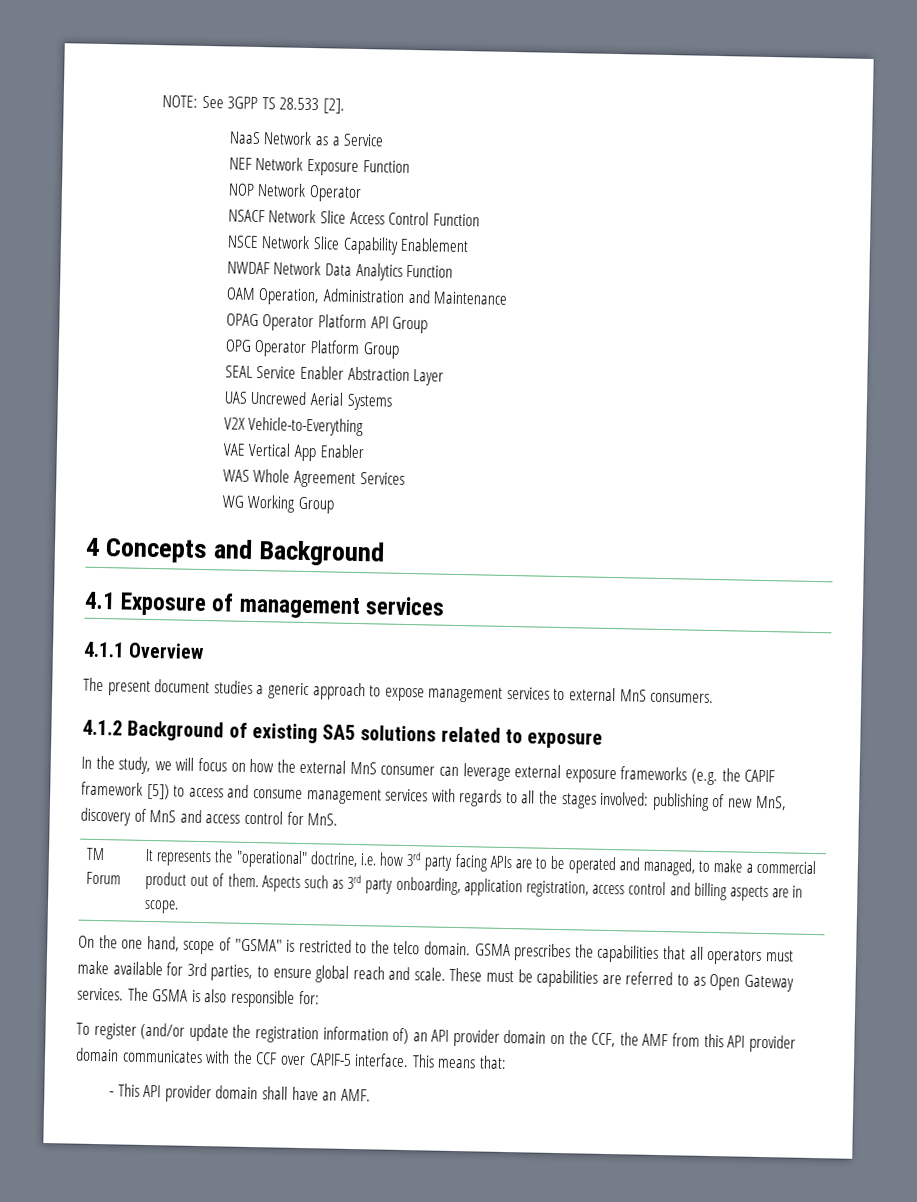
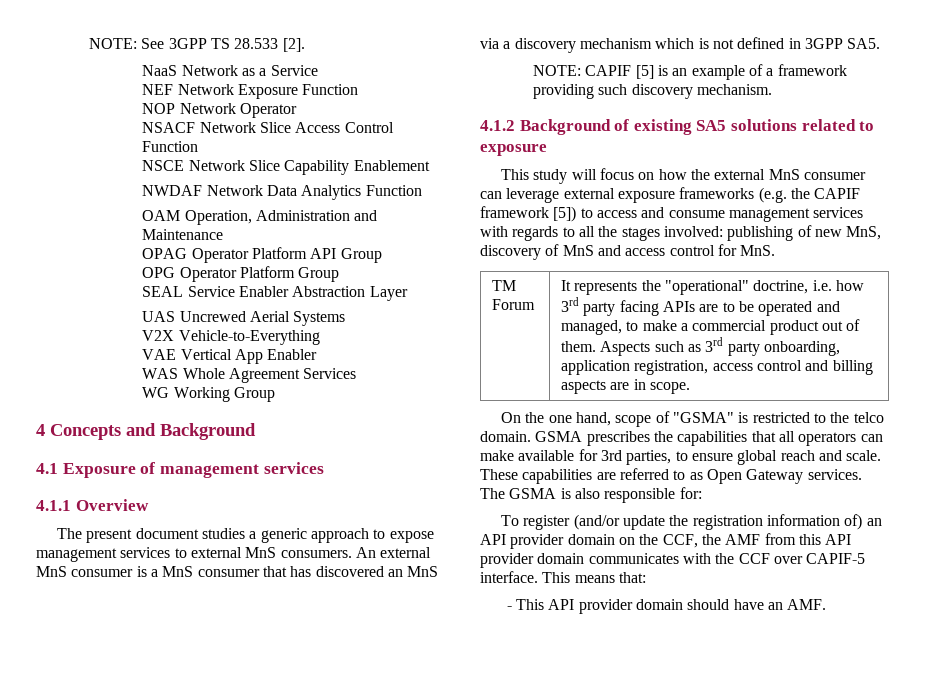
(715, 698) none -> [355,547,432,558] [36,566,439,577] [480,37,881,53] [533,64,847,80] [533,84,773,99] An external MnS consumer is a MnS consumer that has discovered an MnS via a discovery mechanism which is not defined in 3GPP SA5. // NOTE: CAPIF [5] is an example of a framework providing such discovery mechanism.
[81,755,172,775] In the study, we -> [501,169,568,184] This study
[765,950,794,962] must -> [860,434,883,442] can
[486,969,533,983] must be -> (518, 474) none
[261,1086,288,1100] shall -> [687,599,730,610] should

